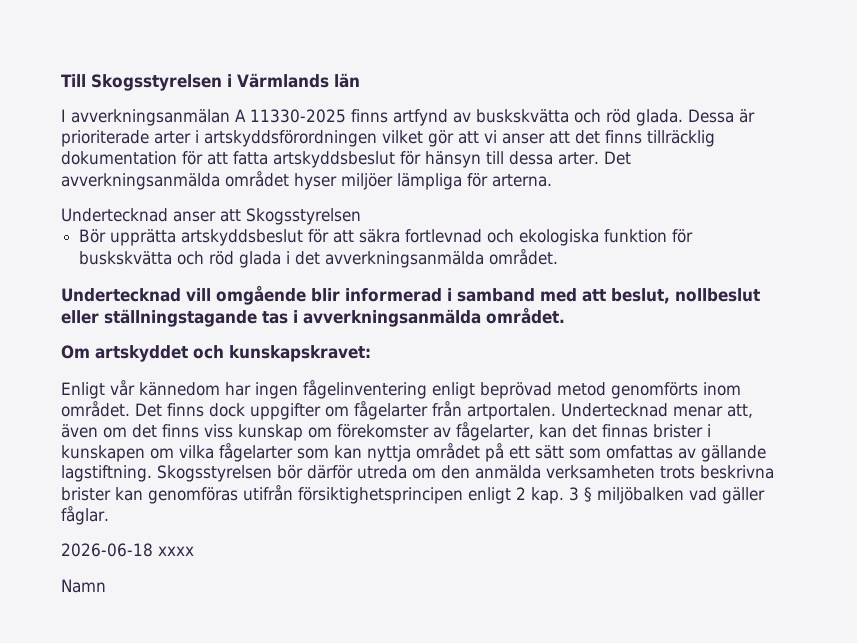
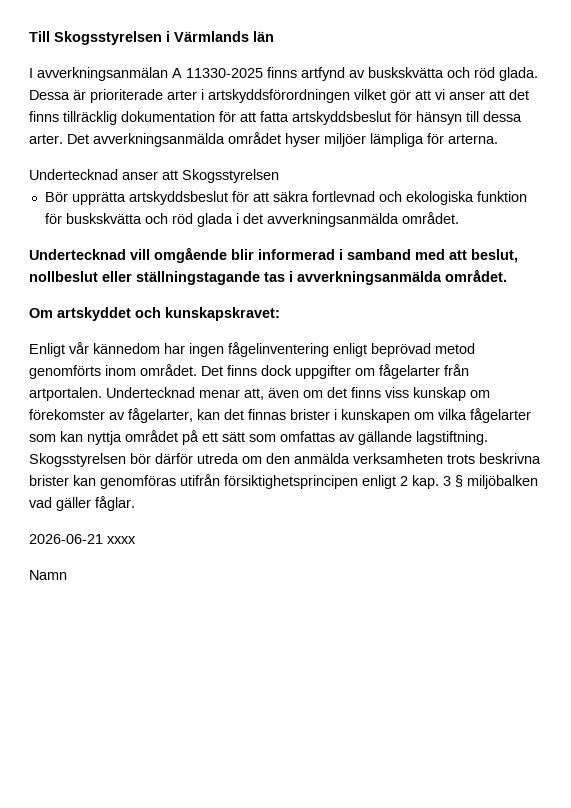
[61,543,153,557] 2026-06-18 -> [29,534,103,544] 2026-06-21

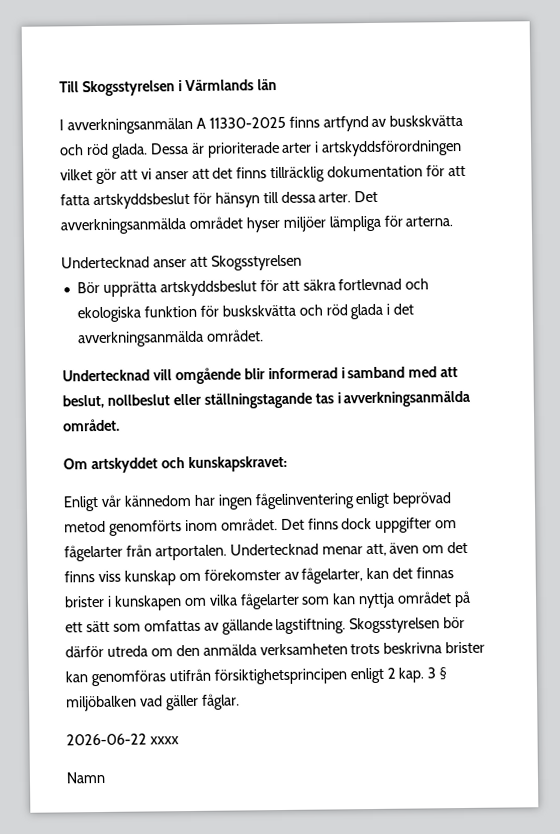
[29,534,103,544] 2026-06-21 -> [66,733,147,746] 2026-06-22

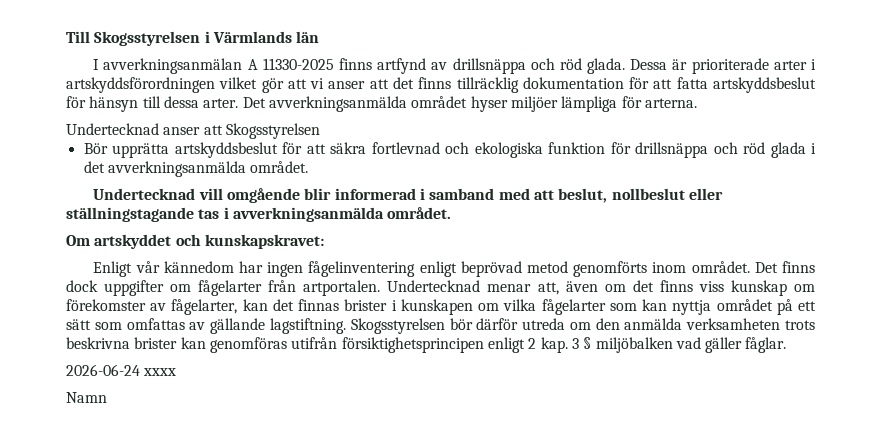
[389,114,464,127] buskskvätta -> [452,58,526,74] drillsnäppa
[221,304,296,317] buskskvätta -> [635,142,709,158] drillsnäppa
[66,733,147,746] 2026-06-22 -> [66,364,140,376] 2026-06-24

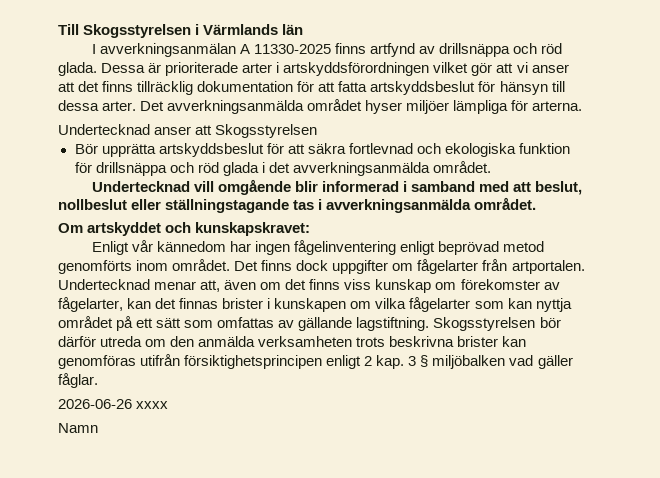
[66,364,140,376] 2026-06-24 -> [58,399,132,409] 2026-06-26

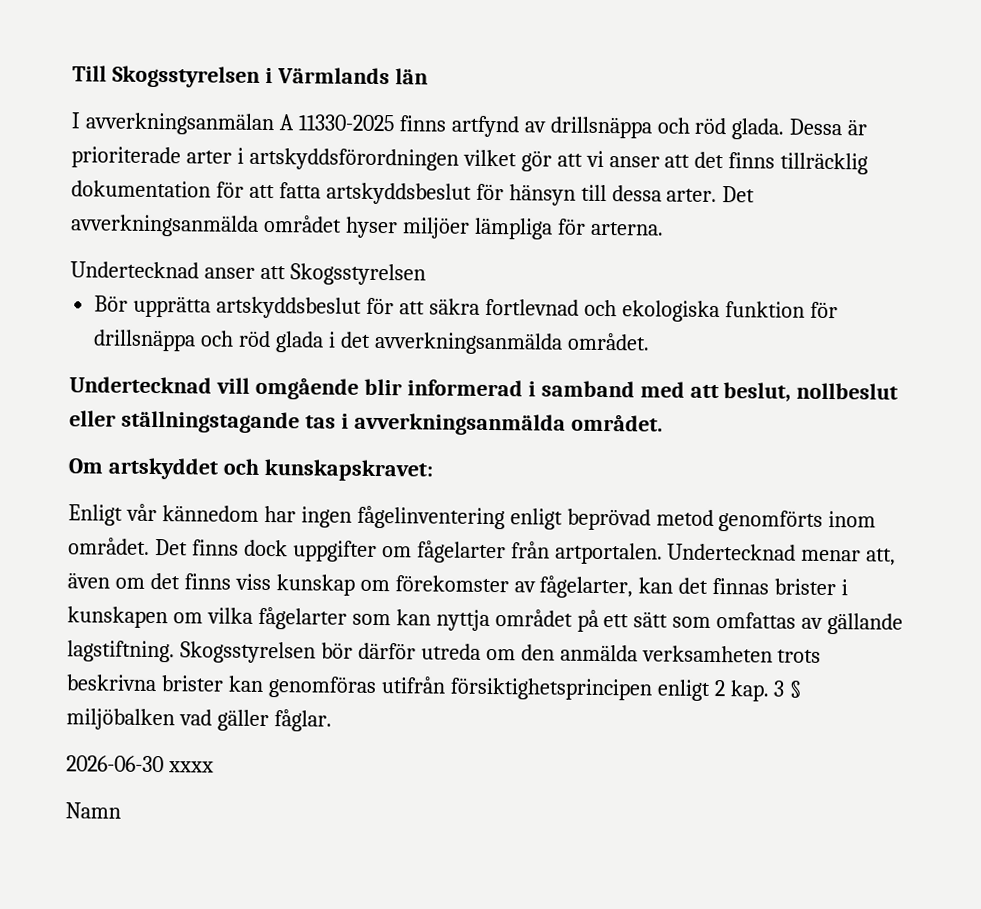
[58,399,132,409] 2026-06-26 -> [66,755,164,773] 2026-06-30

